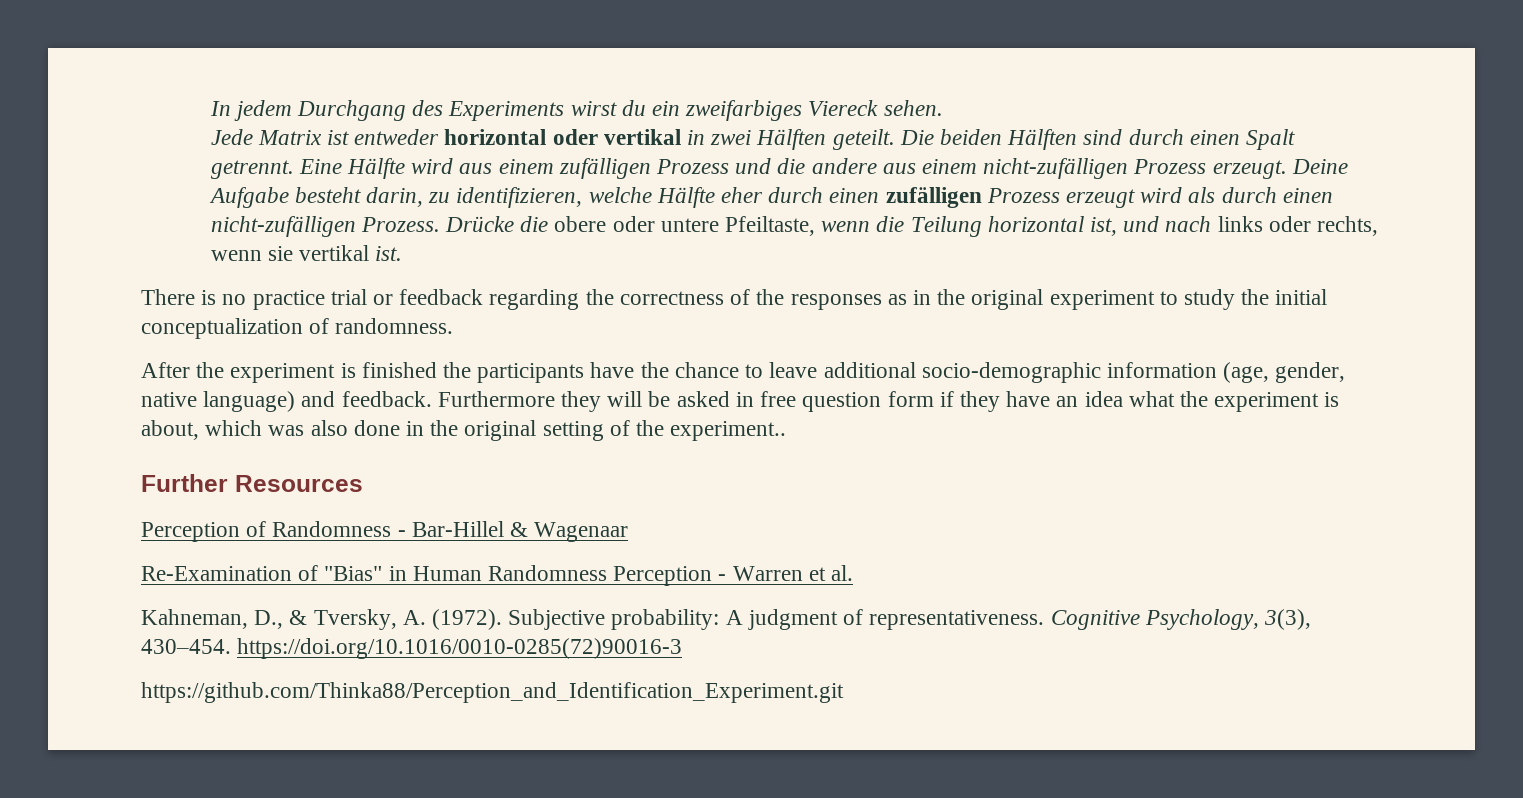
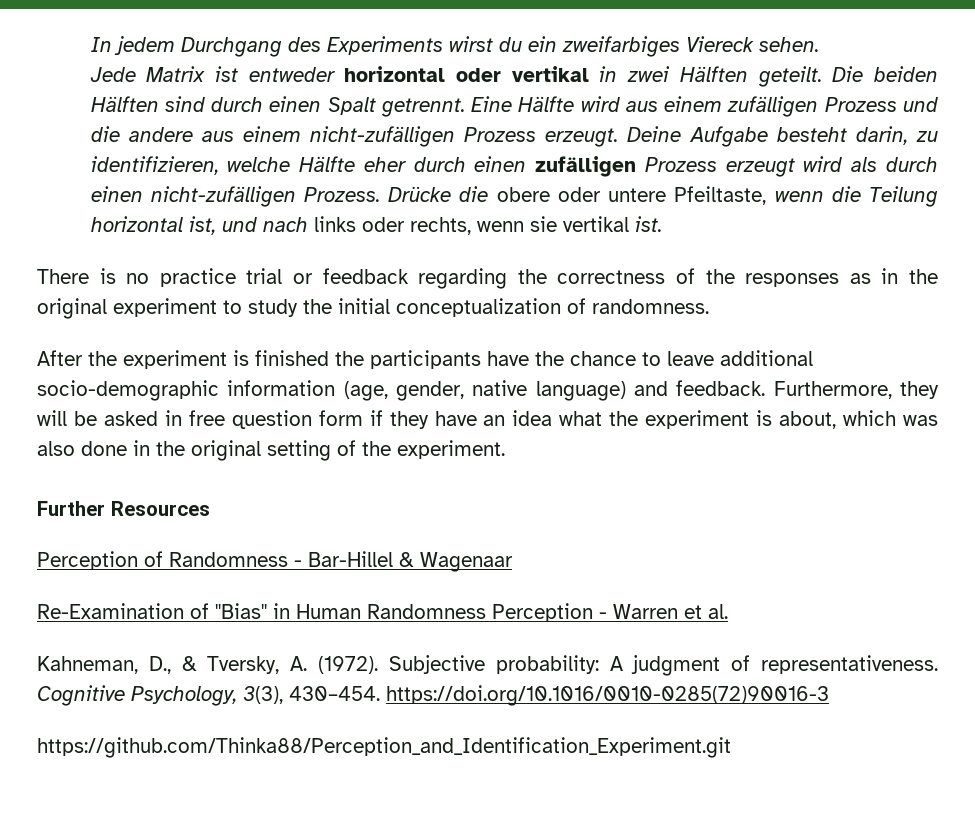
[437,391,555,407] Furthermore -> [773,381,892,399] Furthermore,
[670,421,787,441] experiment.. -> [397,440,505,459] experiment.

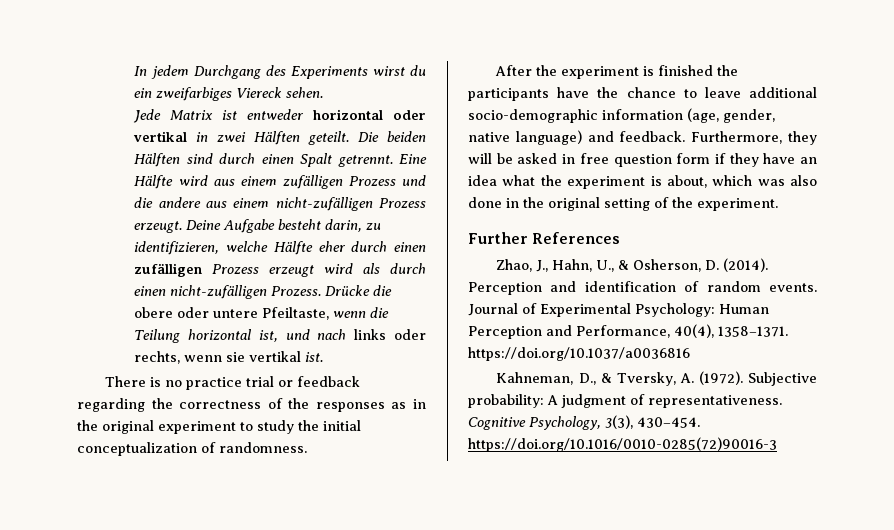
[110,501,210,516] [37,551,513,572] [37,603,728,622] Resources // Perception of Randomness - Bar-Hillel & Wagenaar // Re-Examination of "Bias" in Human Randomness Perception - Warren et al. -> [532,232,621,244] [496,258,769,272] [468,281,817,295] [468,303,769,317] [468,324,788,339] [468,347,690,361] References // Zhao, J., Hahn, U., & Osherson, D. (2014). Perception and identification of random events. Journal of Experimental Psychology: Human Perception and Performance, 40(4), 1358–1371. https://doi.org/10.1037/a0036816
[37,737,731,758] // https://github.com/Thinka88/Perception_and_Identification_Experiment.git -> (777, 444) none

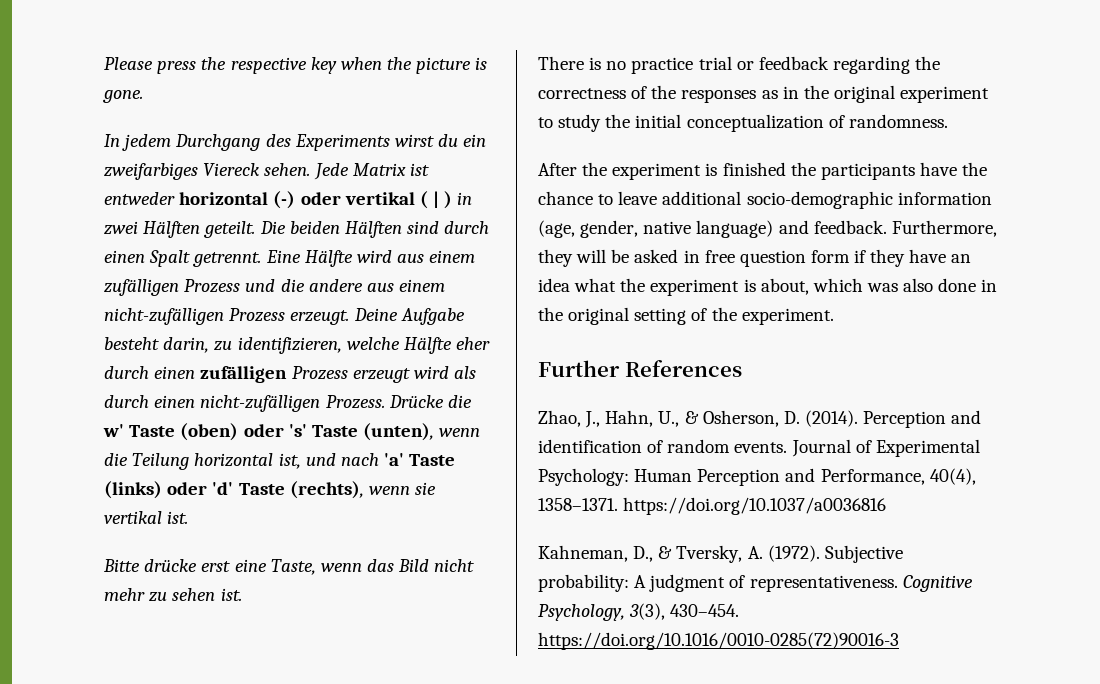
(134, 71) none -> [104,57,488,74] [103,90,144,103] Please press the respective key when the picture is gone. //
(324, 92) // -> (311, 169) none
(384, 114) none -> [273,191,296,209] (-)
(188, 136) none -> [419,191,453,209] ( | )
[134,307,330,320] obere oder untere Pfeiltaste, -> [103,423,434,441] w' Taste (oben) oder 's' Taste (unten),
[354,329,426,340] [134,351,302,364] links oder rechts, wenn sie vertikal -> [383,453,456,466] [104,481,436,499] [104,511,189,524] [103,559,475,575] [104,588,216,602] 'a' Taste (links) oder 'd' Taste (rechts), wenn sie vertikal ist. // Bitte drücke erst eine Taste, wenn das Bild nicht mehr zu sehen

